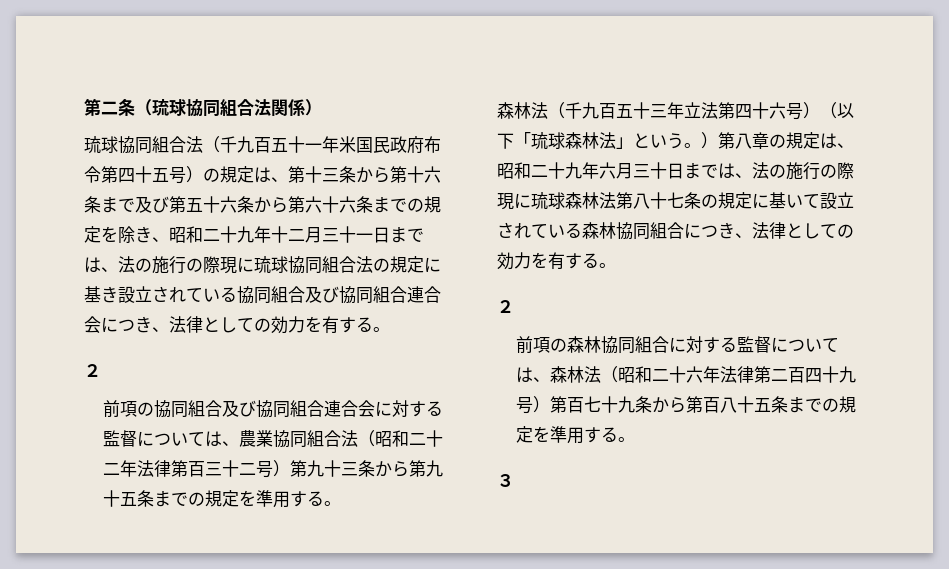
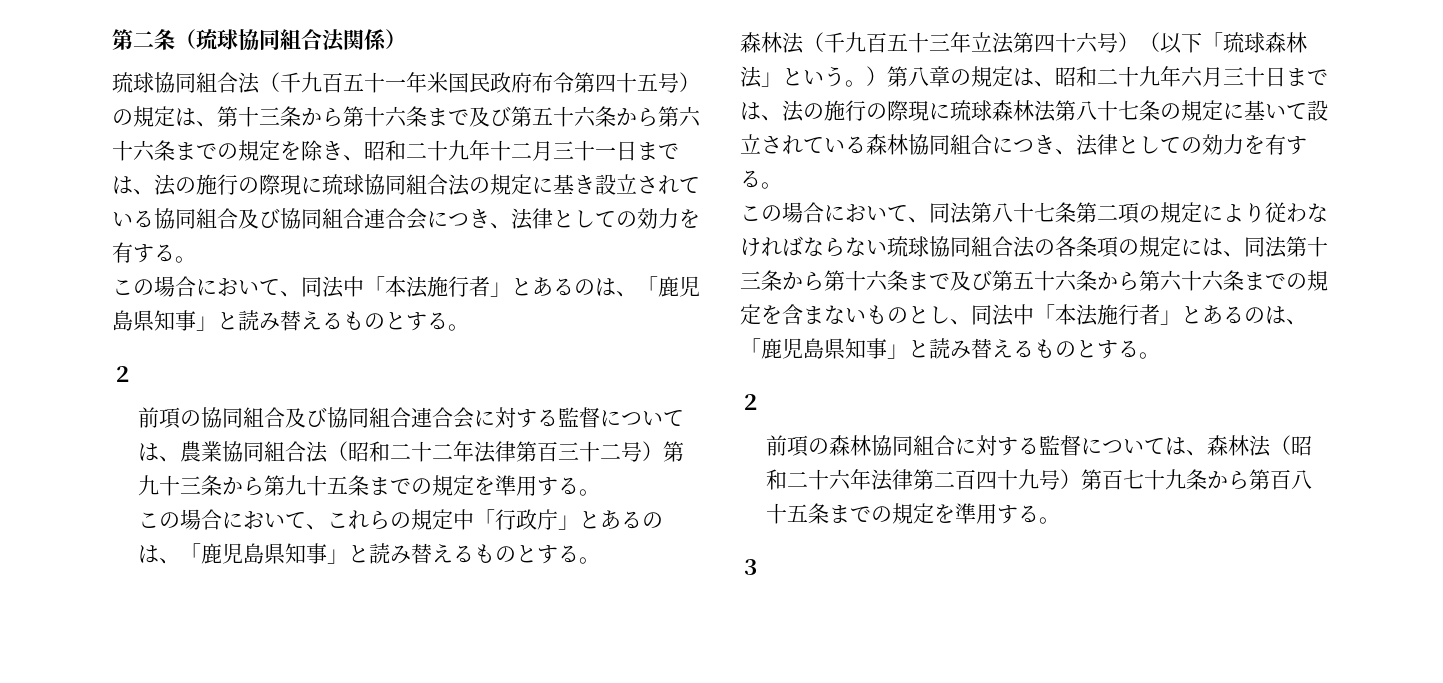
(390, 329) none -> [112,276,700,298] [112,310,469,331] // この場合において、同法中「本法施行者」とあるのは、「鹿児島県知事」と読み替えるものとする。
(341, 503) none -> [138,509,664,530] [138,543,601,564] // この場合において、これらの規定中「行政庁」とあるのは、「鹿児島県知事」と読み替えるものとする。
(616, 265) none -> [740,202,1328,224] [740,236,1328,258] [740,270,1328,291] [740,304,1307,326] [740,338,1160,359] // この場合において、同法第八十七条第二項の規定により従わなければならない琉球協同組合法の各条項の規定には、同法第十三条から第十六条まで及び第五十六条から第六十六条までの規定を含まないものとし、同法中「本法施行者」とあるのは、「鹿児島県知事」と読み替えるものとする。

